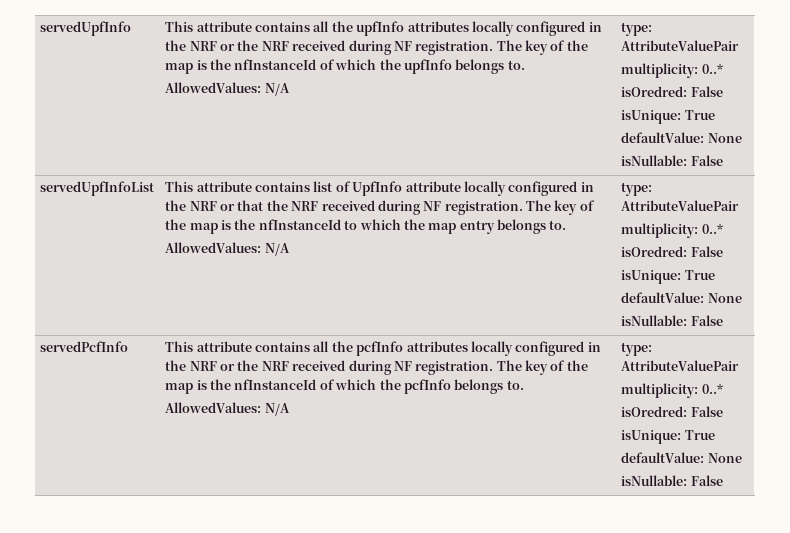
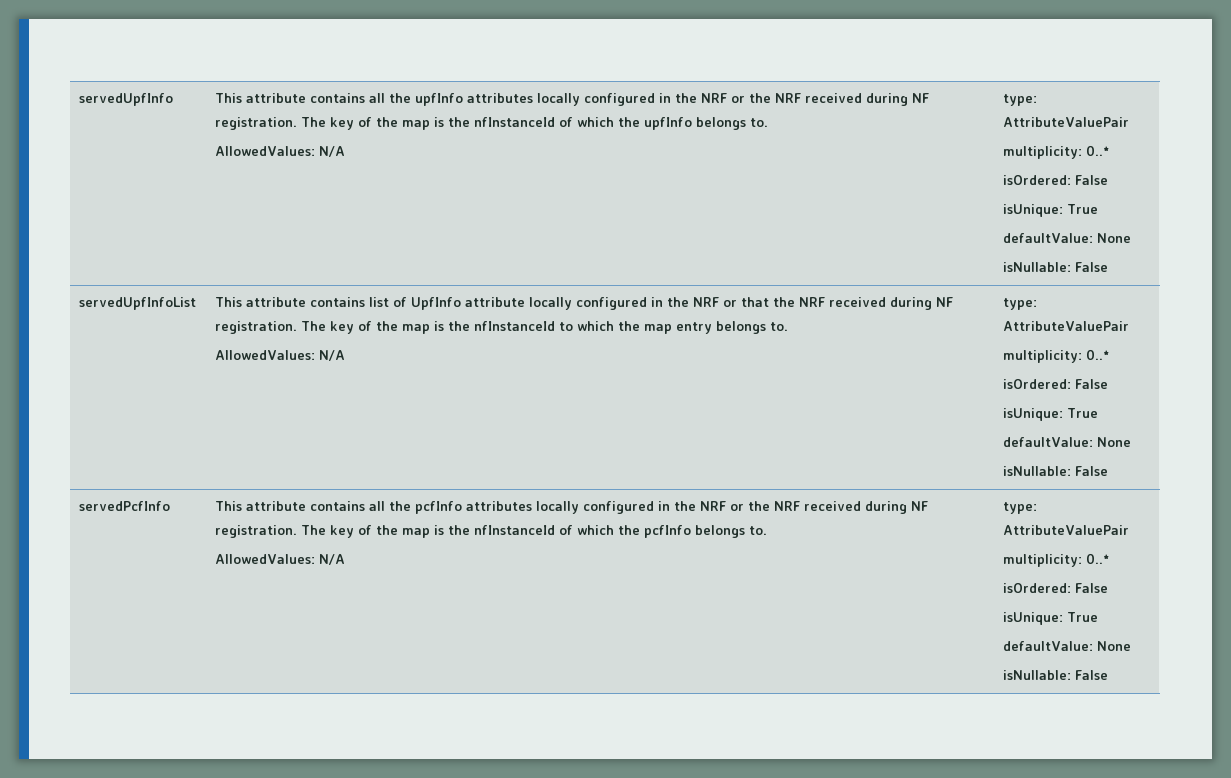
[621,86,688,97] isOredred: -> [1003,175,1072,185] isOrdered:
[621,246,688,257] isOredred: -> [1003,379,1072,389] isOrdered:
[621,406,688,417] isOredred: -> [1003,583,1072,593] isOrdered:

